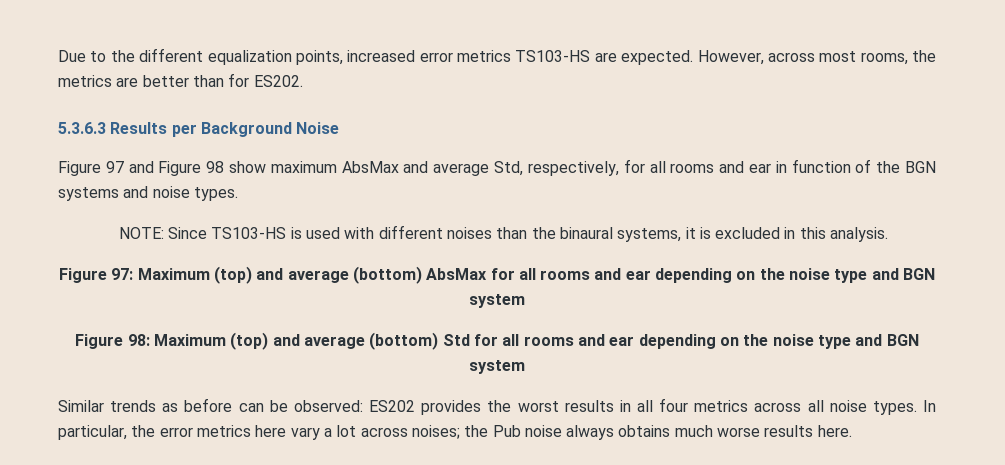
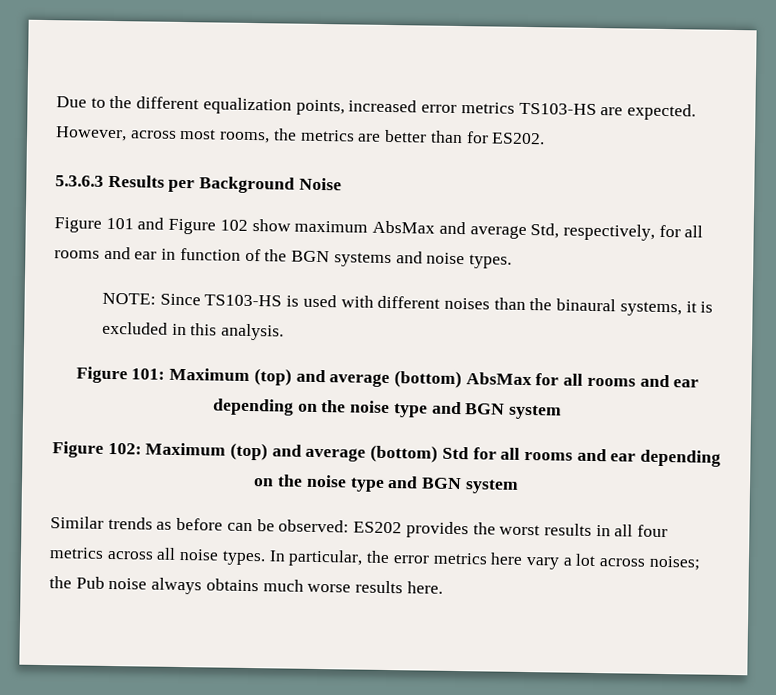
[105,161,124,173] 97 -> [105,217,134,230] 101
[206,161,225,173] 98 -> [219,219,248,231] 102
[111,268,134,280] 97: -> [131,368,166,380] 101:
[127,334,150,346] 98: -> [107,442,142,455] 102:

